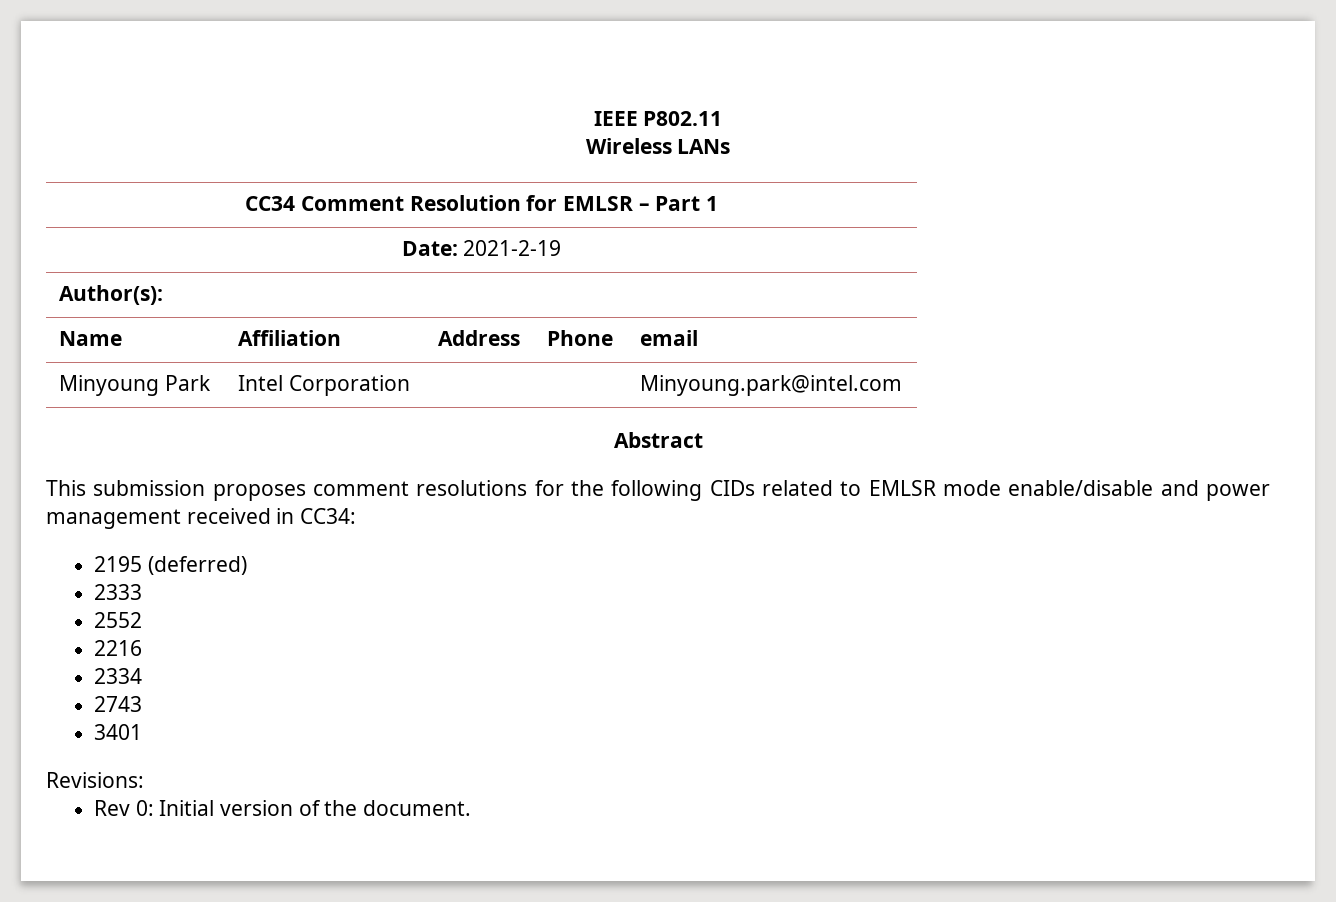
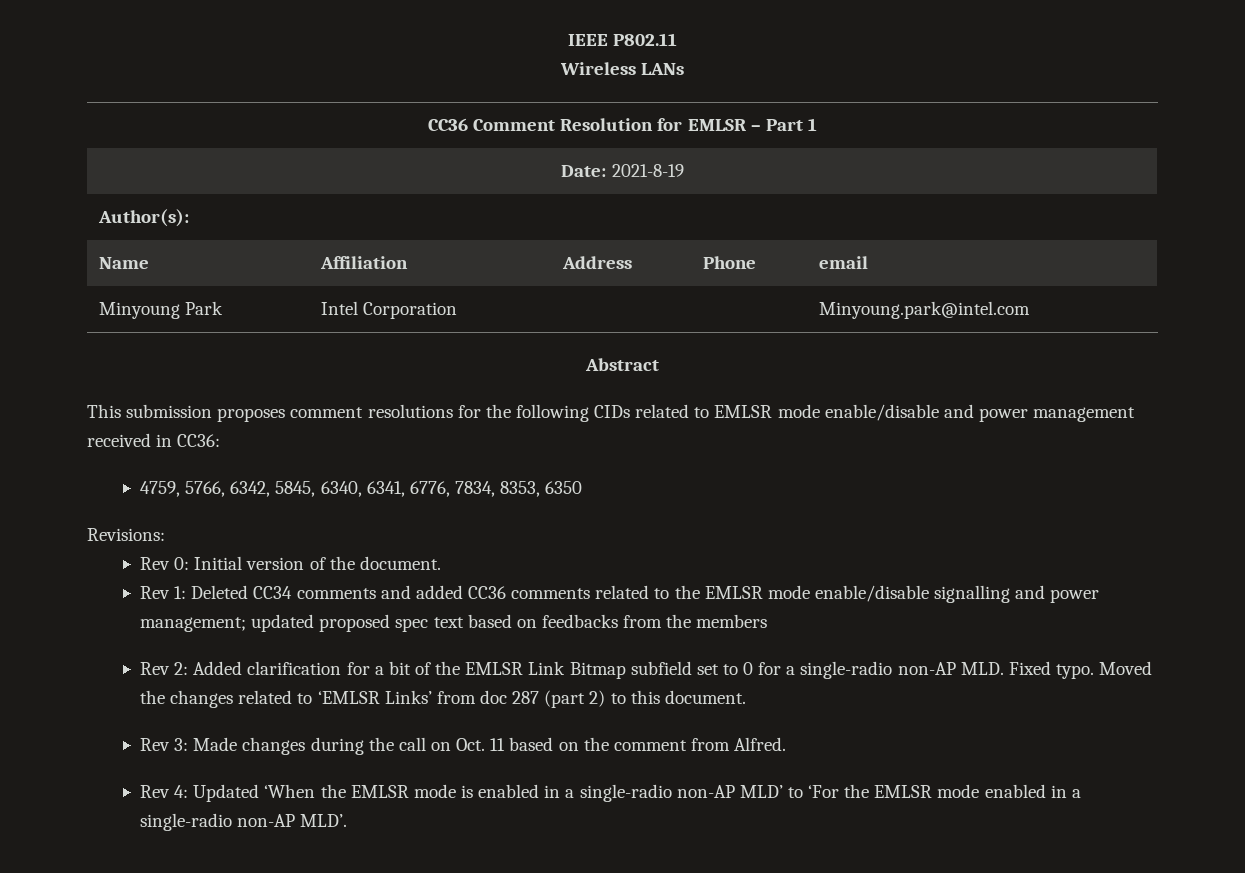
[245,196,296,211] CC34 -> [428,118,469,131] CC36
[463,240,562,256] 2021-2-19 -> [611,164,684,177] 2021-8-19
[300,508,357,524] [93,556,247,575] [93,584,142,600] [93,612,142,628] [93,640,142,656] [93,668,142,684] [93,696,142,712] [93,724,142,740] CC34: // 2195 (deferred) // 2333 // 2552 // 2216 // 2334 // 2743 // 3401 -> [177,434,221,447] [140,481,583,497] CC36: // 4759, 5766, 6342, 5845, 6340, 6341, 6776, 7834, 8353, 6350
(471, 808) none -> [140,585,1100,603] [140,614,768,632] [140,661,1153,679] [140,690,746,708] [140,737,787,755] [140,784,1081,802] [140,813,348,831] // Rev 1: Deleted CC34 comments and added CC36 comments related to the EMLSR mode enable/disable signalling and power management; updated proposed spec text based on feedbacks from the members // Rev 2: Added clarification for a bit of the EMLSR Link Bitmap subfield set to 0 for a single-radio non-AP MLD. Fixed typo. Moved the changes related to ‘EMLSR Links’ from doc 287 (part 2) to this document. // Rev 3: Made changes during the call on Oct. 11 based on the comment from Alfred. // Rev 4: Updated ‘When the EMLSR mode is enabled in a single-radio non-AP MLD’ to ‘For the EMLSR mode enabled in a single-radio non-AP MLD’.

